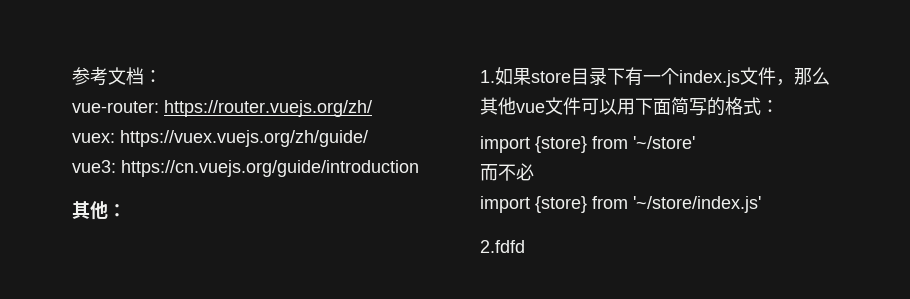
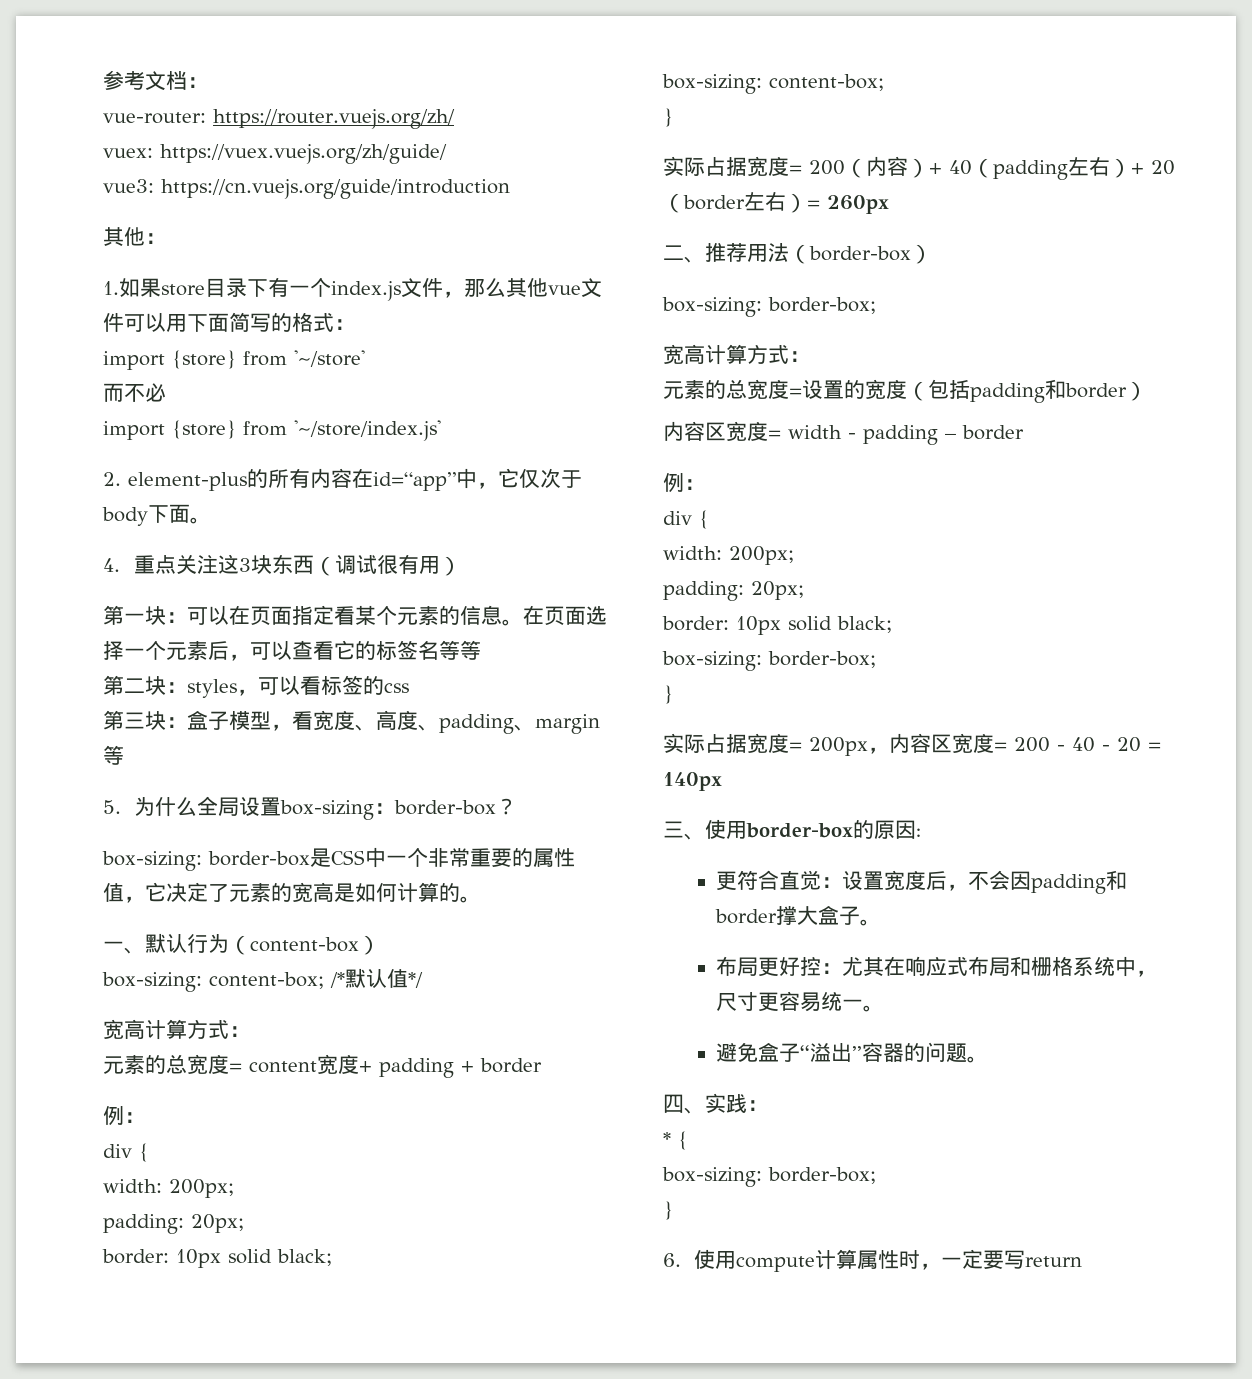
[480,240,525,253] 2.fdfd -> [103,468,582,491] [102,504,211,526] [103,554,461,576] [103,605,607,626] [103,640,481,661] [103,675,409,698] [103,710,600,734] [103,745,124,765] [103,796,517,820] [102,847,575,871] [103,882,481,903] [103,933,380,955] [102,968,423,992] [103,1019,250,1040] [103,1054,542,1078] [103,1106,145,1126] [103,1143,149,1162] [103,1179,234,1198] [103,1214,244,1234] [102,1249,332,1268] [662,74,884,94] [663,108,673,127] [663,156,1175,180] [663,192,889,214] [663,242,932,264] [662,297,876,317] [663,344,810,365] [663,379,1147,403] [663,421,1024,445] [663,473,705,493] [663,510,709,529] [663,546,794,565] [663,581,804,601] [662,616,892,635] [662,651,876,671] [663,685,673,704] [663,733,1161,756] [663,772,722,791] [663,819,921,840] [716,870,1128,894] [715,906,882,926] [716,956,1158,977] [716,991,885,1012] [716,1042,989,1063] [663,1093,768,1114] [663,1131,688,1150] [662,1167,876,1187] [663,1201,673,1220] [663,1249,1082,1272] 2. element-plus的所有内容在id=“app”中，它仅次于body下面。 // 4.重点关注这3块东西（调试很有用） // 第一块：可以在页面指定看某个元素的信息。在页面选择一个元素后，可以查看它的标签名等等 // 第二块：styles，可以看标签的css // 第三块：盒子模型，看宽度、高度、padding、margin等 // 5.为什么全局设置box-sizing：border-box？ // box-sizing: border-box是CSS中一个非常重要的属性值，它决定了元素的宽高是如何计算的。 // 一、默认行为（content-box） // box-sizing: content-box; /*默认值*/ // 宽高计算方式： // 元素的总宽度= content宽度+ padding + border // 例： // div { // width: 200px; // padding: 20px; // border: 10px solid black; // box-sizing: content-box; // } // 实际占据宽度= 200（内容）+ 40（padding左右）+ 20（border左右）= 260px // 二、推荐用法（border-box） // box-sizing: border-box; // 宽高计算方式： // 元素的总宽度=设置的宽度（包括padding和border） // 内容区宽度= width - padding – border // 例： // div { // width: 200px; // padding: 20px; // border: 10px solid black; // box-sizing: border-box; // } // 实际占据宽度= 200px，内容区宽度= 200 - 40 - 20 = 140px // 三、使用border-box的原因: // 更符合直觉：设置宽度后，不会因padding和border撑大盒子。 // 布局更好控：尤其在响应式布局和栅格系统中，尺寸更容易统一。 // 避免盒子“溢出”容器的问题。 // 四、实践： // * { // box-sizing: border-box; // } // 6.使用compute计算属性时，一定要写return

